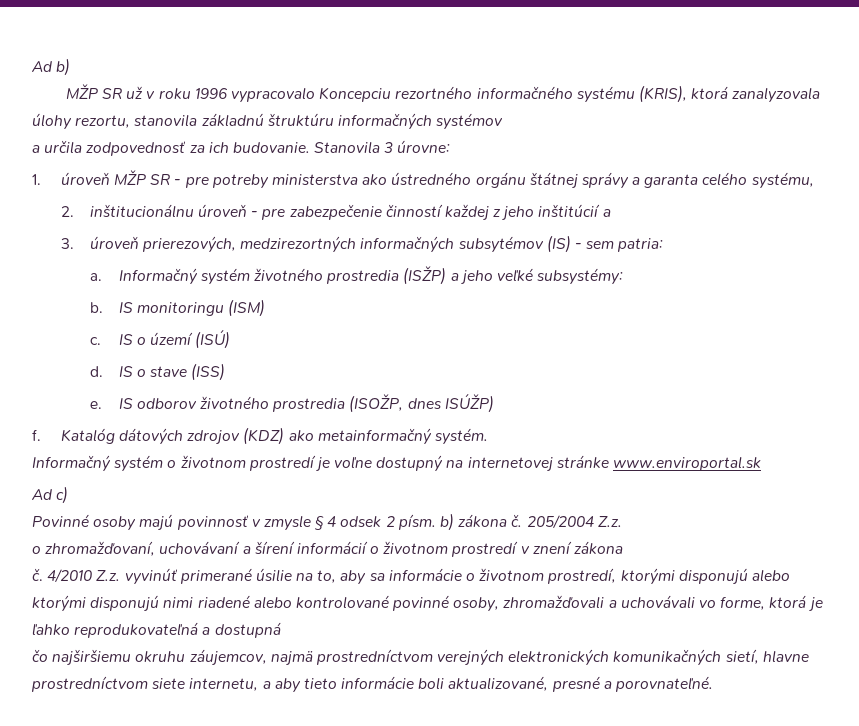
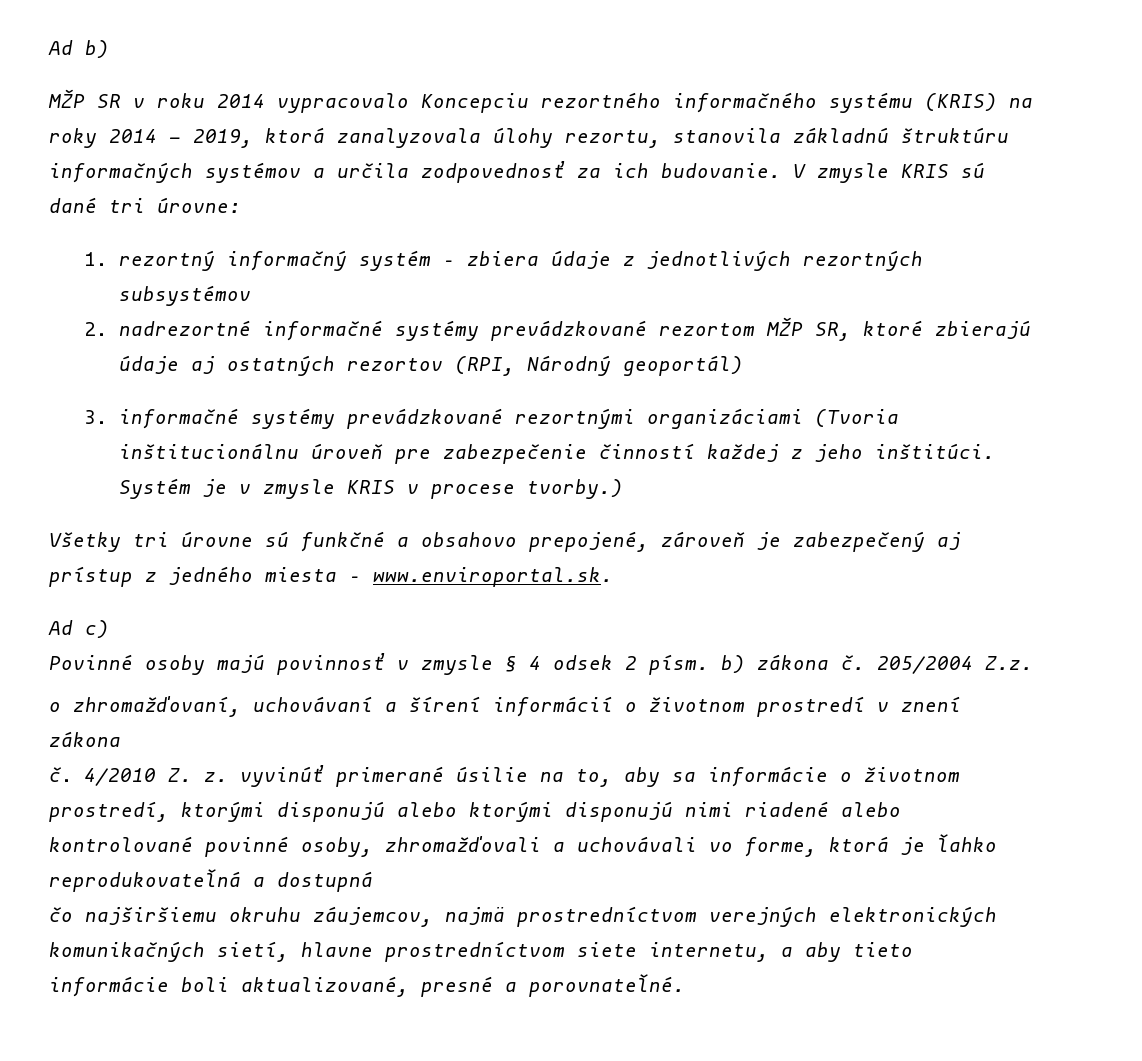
[126,86,144,99] už -> (121, 101) none
[194,88,228,99] 1996 -> [217,94,265,108] 2014
[638,85,687,103] (KRIS), -> [925,93,1033,111] [49,128,253,148] (KRIS) na roky 2014 - 2019,
(504, 121) // -> (301, 172) none
[314,140,451,154] [32,170,814,189] [60,206,74,217] Stanovila 3 úrovne: // 1. úroveň MŽP SR - pre potreby ministerstva ako ústredného orgánu štátnej správy a garanta celého systému, // 2. -> [793,162,985,183] [49,197,241,213] [84,250,924,271] [119,285,252,306] [84,317,1032,341] [119,355,744,376] [84,408,900,429] V zmysle KRIS sú dané tri úrovne: // 1. rezortný informačný systém – zbiera údaje z jednotlivých rezortných subsystémov // 2. nadrezortné informačné systémy prevádzkované rezortom MŽP SR, ktoré zbierajú údaje aj ostatných rezortov (RPI, Národný geoportál) // 3. informačné systémy prevádzkované rezortnými organizáciami (Tvoria
[251,211,259,217] - -> (384, 451) none
[538,204,611,217] [60,235,664,253] [89,266,624,285] [89,299,266,317] [89,329,231,349] [89,363,226,381] [89,393,494,413] [32,427,488,445] [32,455,762,472] inštitúcií a // 3. úroveň prierezových, medzirezortných informačných subsytémov (IS) - sem patria: // a. Informačný systém životného prostredia (ISŽP) a jeho veľké subsystémy: // b. IS monitoringu (ISM) // c. IS o území (ISÚ) // d. IS o stave (ISS) // e. IS odborov životného prostredia (ISOŽP, dnes ISÚŽP) // f. Katalóg dátových zdrojov (KDZ) ako metainformačný systém. // Informačný systém o životnom prostredí je voľne dostupný na internetovej stránke www.enviroportal.sk -> [875,443,996,459] [119,478,624,499] [49,531,961,552] [49,566,613,587] inštitúci. Systém je v zmysle KRIS v procese tvorby.) // Všetky tri úrovne sú funkčné a obsahovo prepojené, zároveň je zabezpečený aj prístup z jedného miesta – www.enviroportal.sk.
[96,570,121,581] Z.z. -> [168,768,228,782] Z. z.

